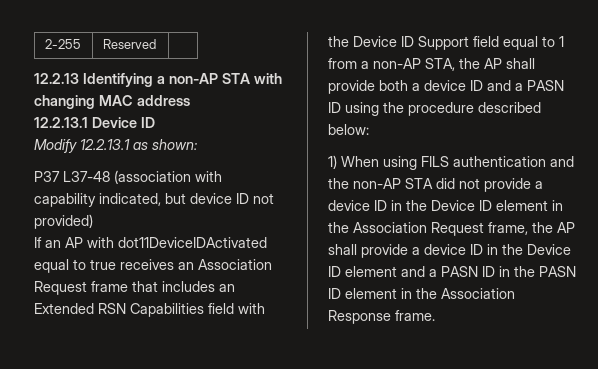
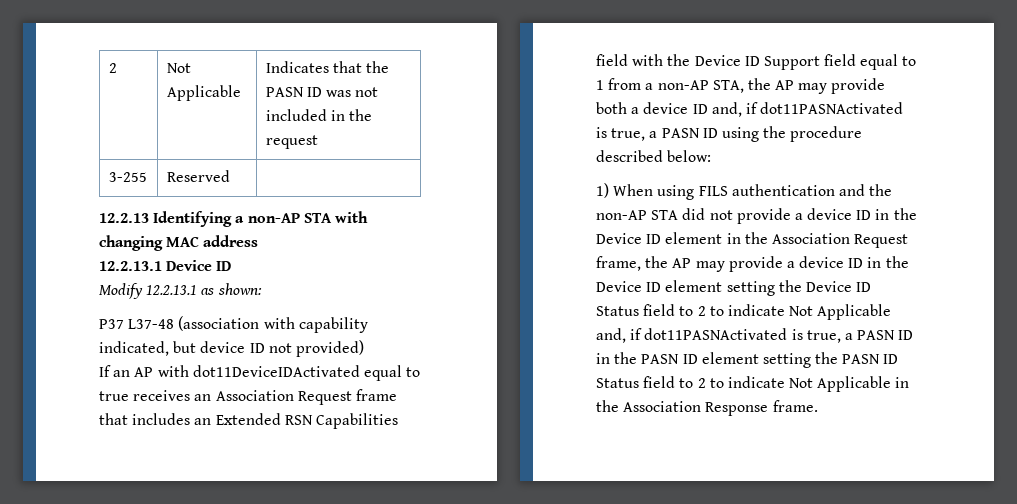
[44,39,81,49] 2-255 -> [108,63,117,73] [166,63,191,73] [166,85,241,101] [265,61,390,73] [265,87,379,97] [265,109,373,121] [265,135,318,149] [108,172,147,182] 2 | Not Applicable | Indicates that the PASN ID was not included in the request // 3-255
[506,58,535,69] shall -> [798,83,828,94] may
[487,80,511,91] and -> [711,102,904,117] [596,127,646,141] and, if dot11PASNActivated is true,
[328,244,571,258] [328,266,425,277] shall provide a device ID in the Device ID element and -> [695,256,909,272] [596,280,872,296] [596,304,892,320] [596,328,841,343] may provide a device ID in the Device ID element setting the Device ID Status field to 2 to indicate Not Applicable and, if dot11PASNActivated is true,
(397, 293) none -> [762,352,899,368] [596,376,892,392] setting the PASN ID Status field to 2 to indicate Not Applicable

